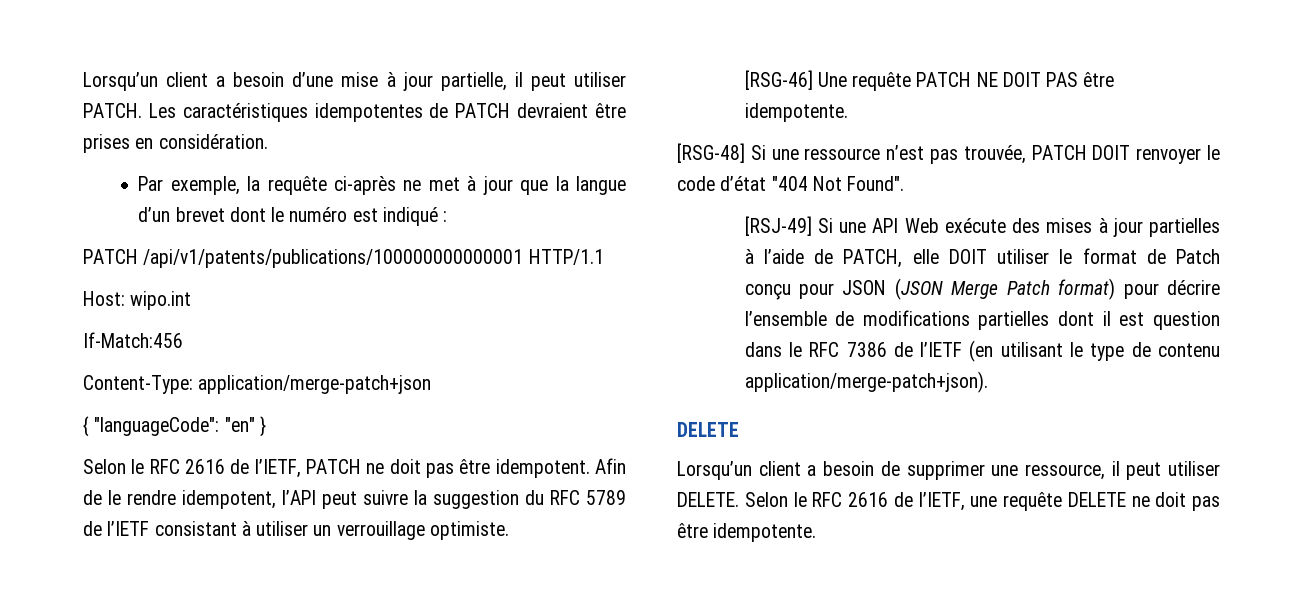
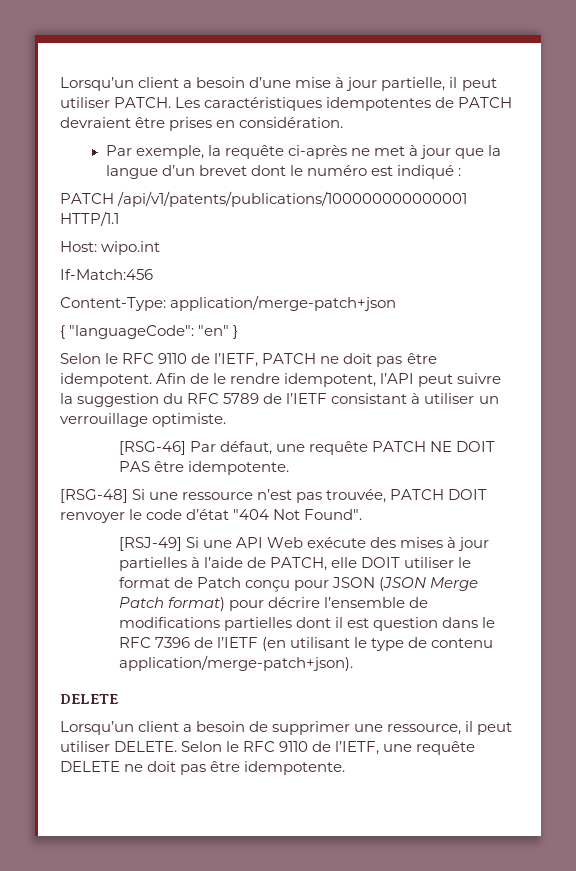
[185,459,225,474] 2616 -> [158,353,188,364] 9110
[817,72,847,87] Une -> [189,441,306,455] Par défaut, une
[846,342,887,357] 7386 -> [154,637,190,648] 7396
[848,492,888,507] 2616 -> [279,741,309,752] 9110

